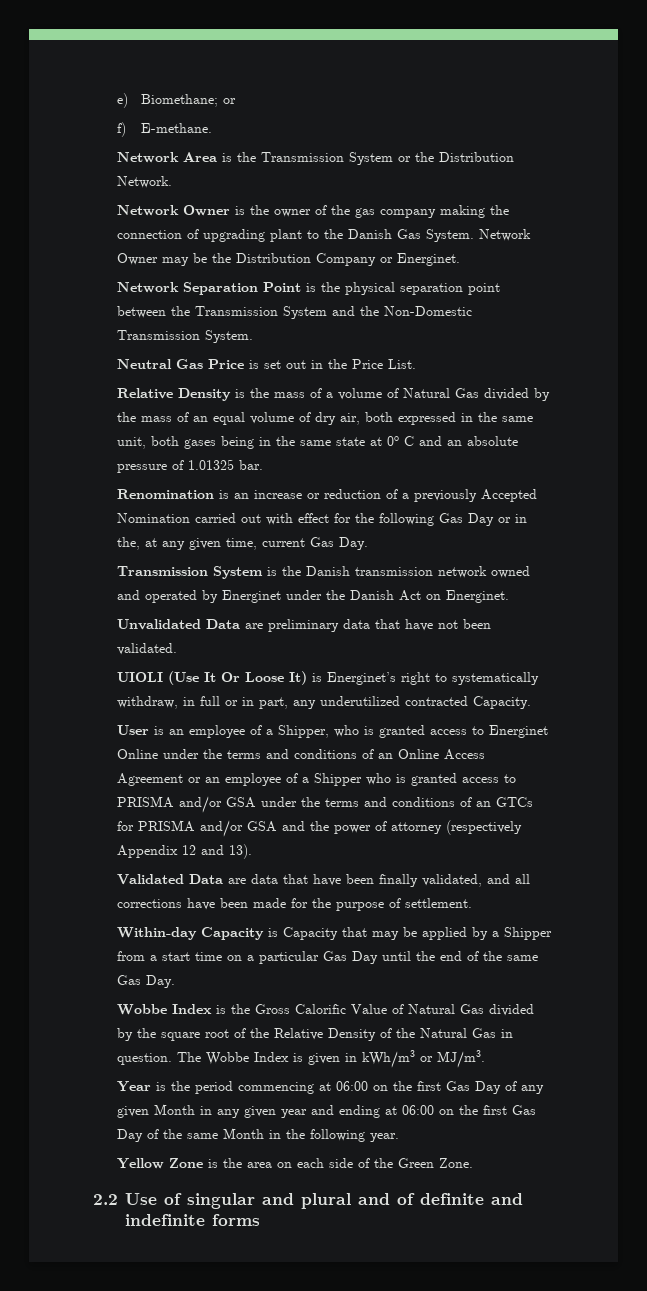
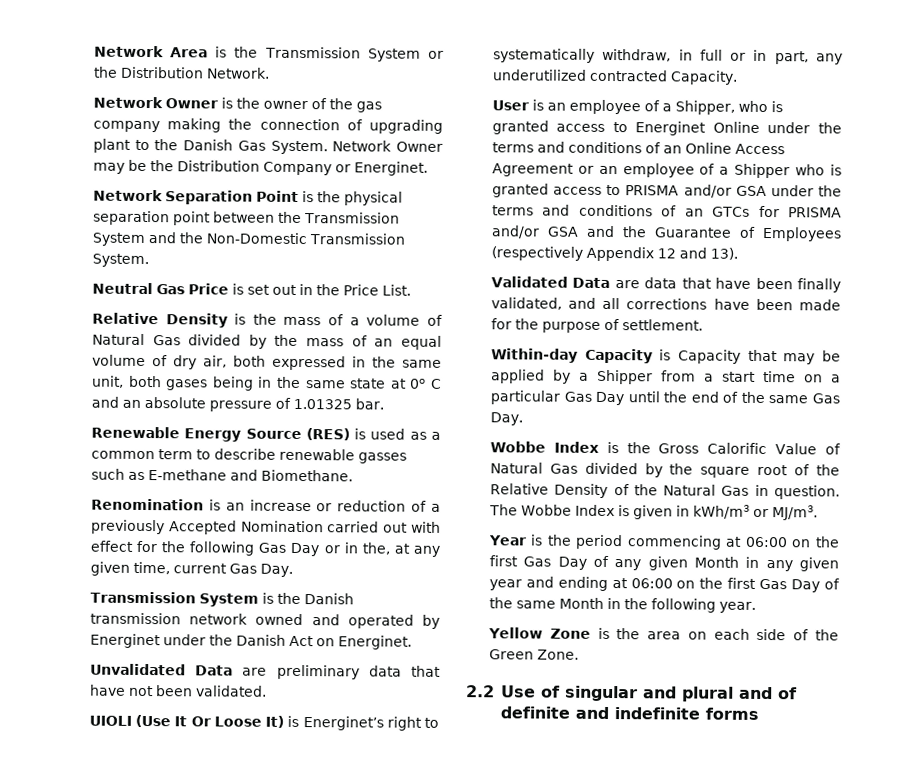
[117,93,237,108] [117,122,213,137] e) Biomethane; or // f) E-methane. // -> (93, 51) none
(264, 465) none -> [90,426,441,442] [90,448,407,464] [90,468,353,482] // Renewable Energy Source (RES) is used as a common term to describe renewable gasses such as E-methane and Biomethane.
[334,821,443,834] power of attorney -> [653,226,842,242] Guarantee of Employees

